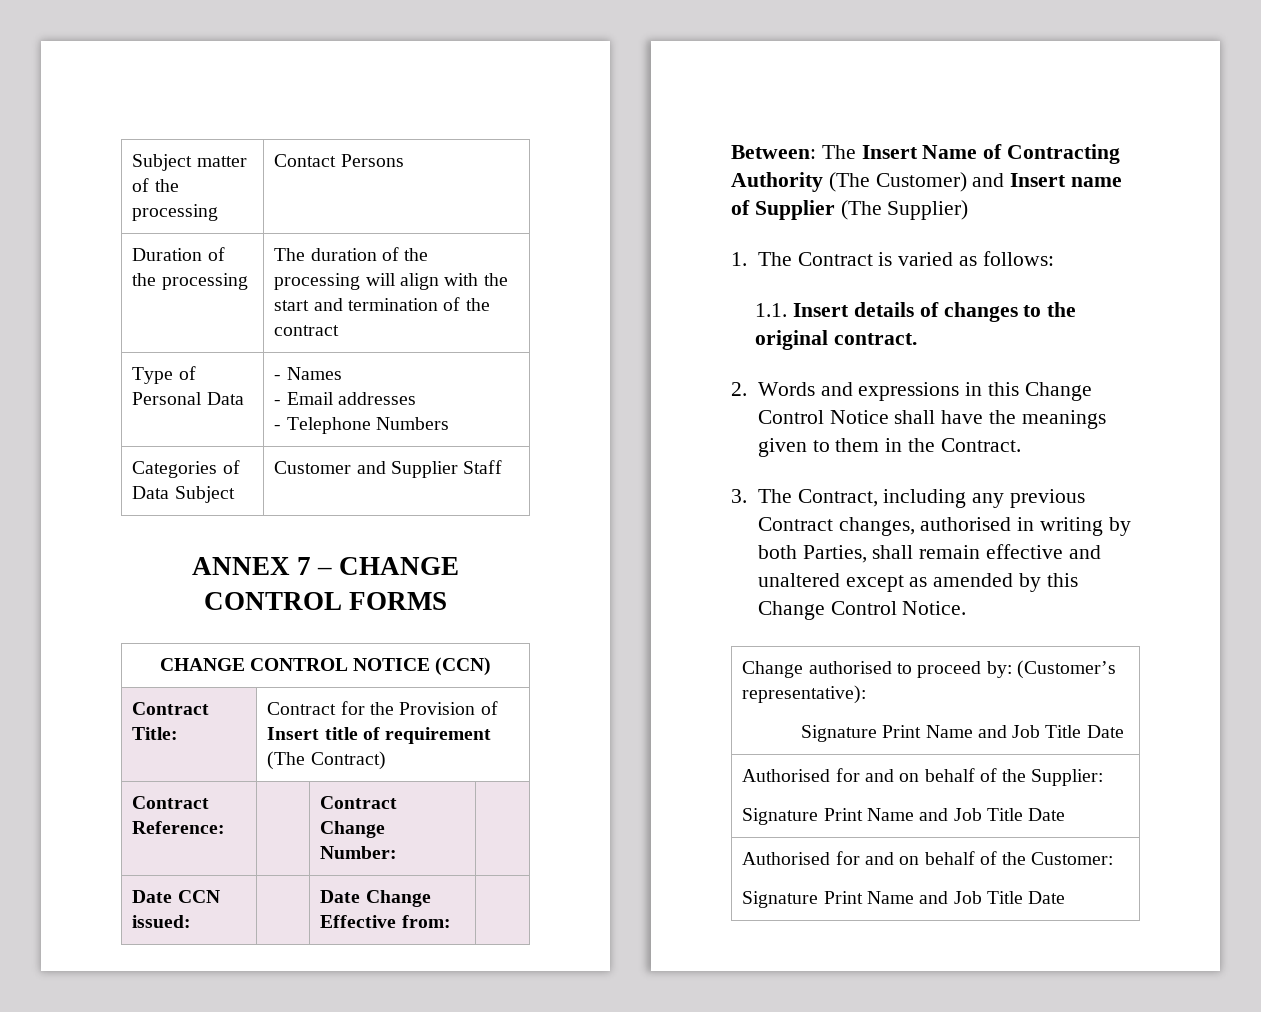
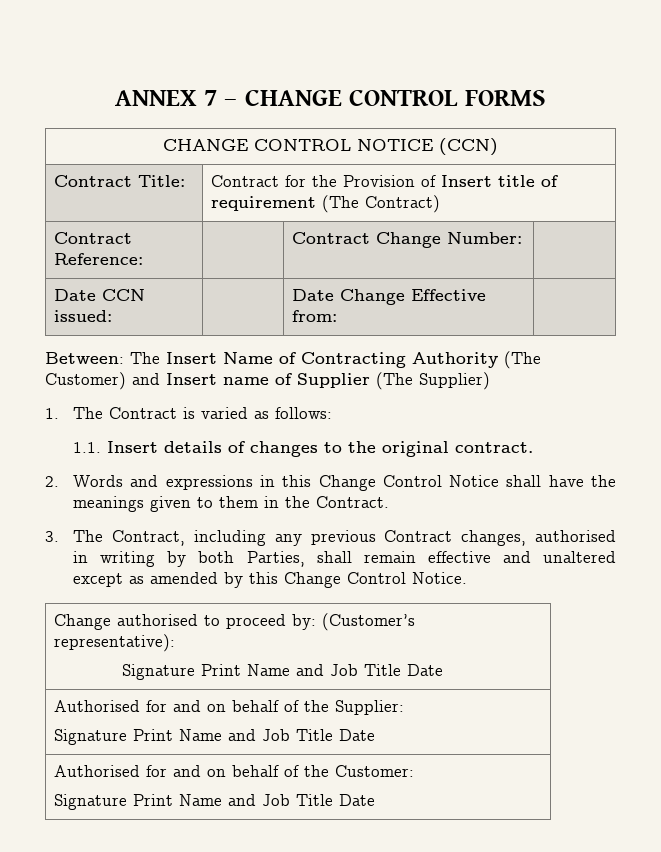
[132,154,247,171] [132,178,179,192] [132,204,219,221] [274,154,404,167] [132,247,225,261] [132,273,248,290] [274,247,429,261] [274,273,508,290] [274,297,490,311] [274,325,340,336] [132,366,196,384] [132,392,244,405] [274,367,342,380] [274,392,416,405] [274,417,449,434] [132,460,240,478] [132,486,235,503] [274,460,503,478] Subject matter of the processing | Contact Persons // Duration of the processing | The duration of the processing will align with the start and termination of the contract // Type of Personal Data | - Names // - Email addresses // - Telephone Numbers // Categories of Data Subject | Customer and Supplier Staff // -> (115, 98) none

